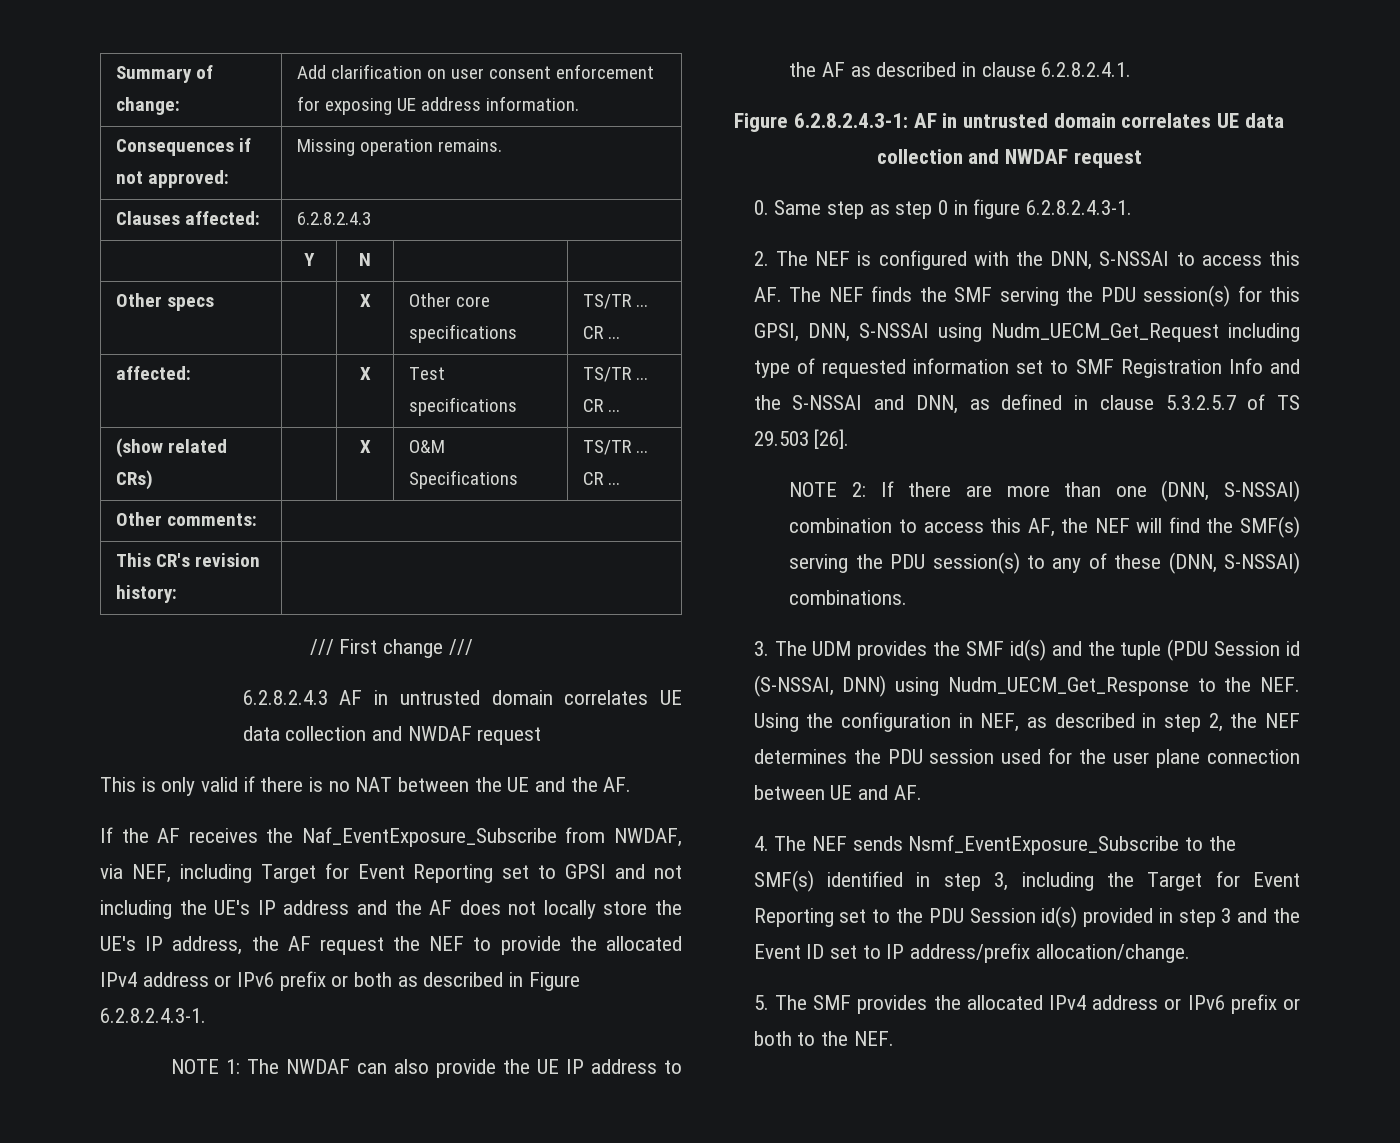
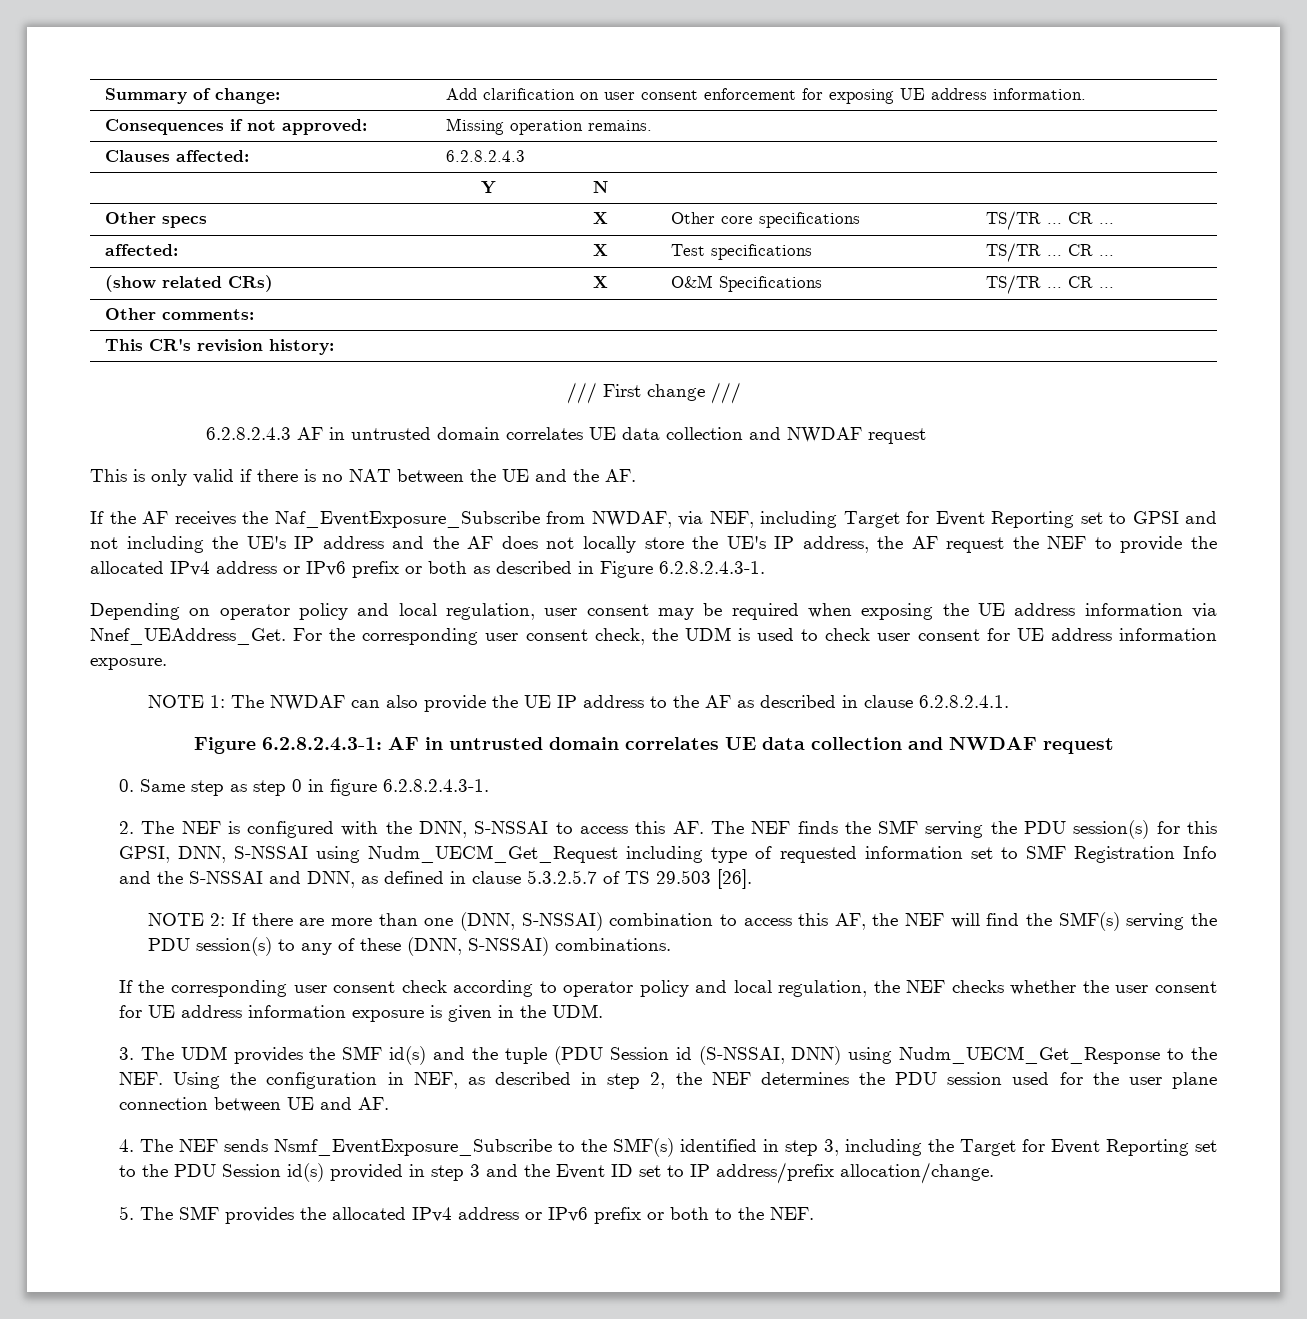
(206, 1015) none -> [90,603,1218,620] [90,627,1217,645] [90,658,167,670] // Depending on operator policy and local regulation, user consent may be required when exposing the UE address information via Nnef_UEAddress_Get. For the corresponding user consent check, the UDM is used to check user consent for UE address information exposure.
(908, 597) none -> [118,980,1217,997] [118,1004,603,1022] // If the corresponding user consent check according to operator policy and local regulation, the NEF checks whether the user consent for UE address information exposure is given in the UDM.

